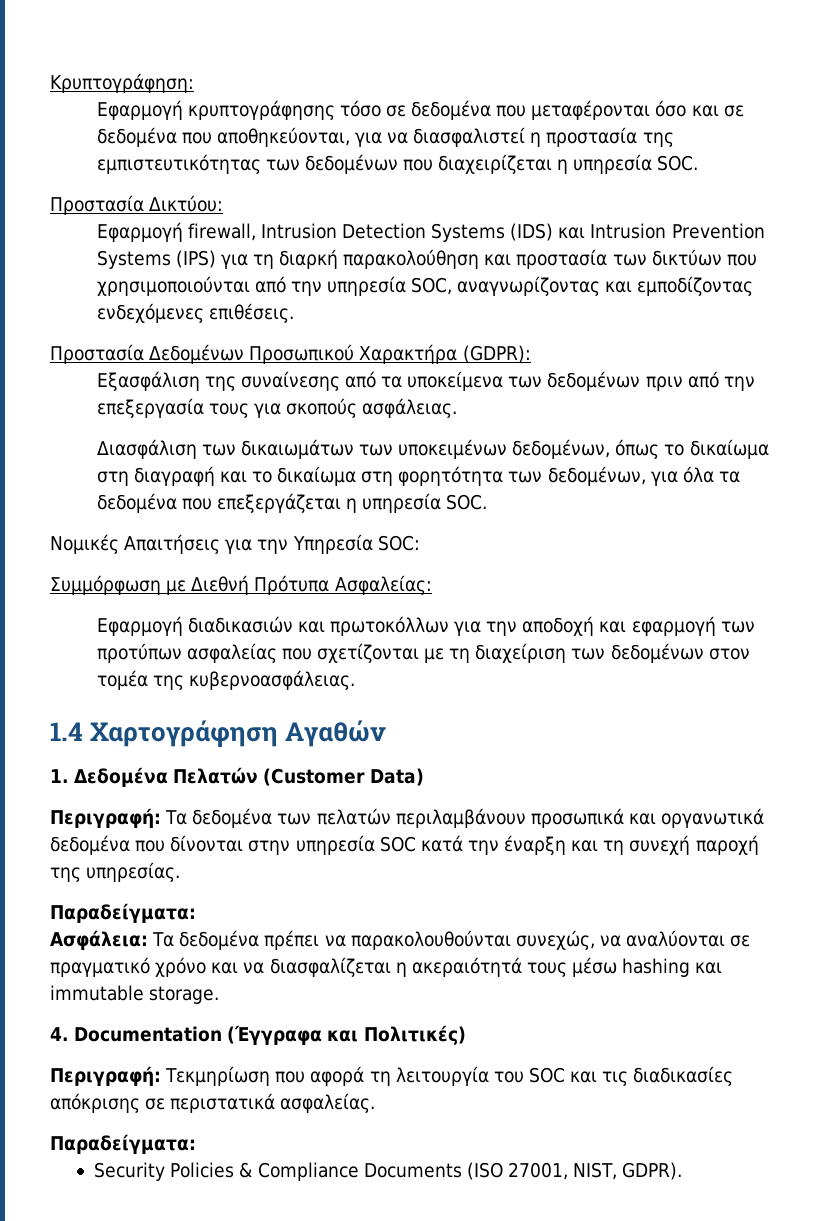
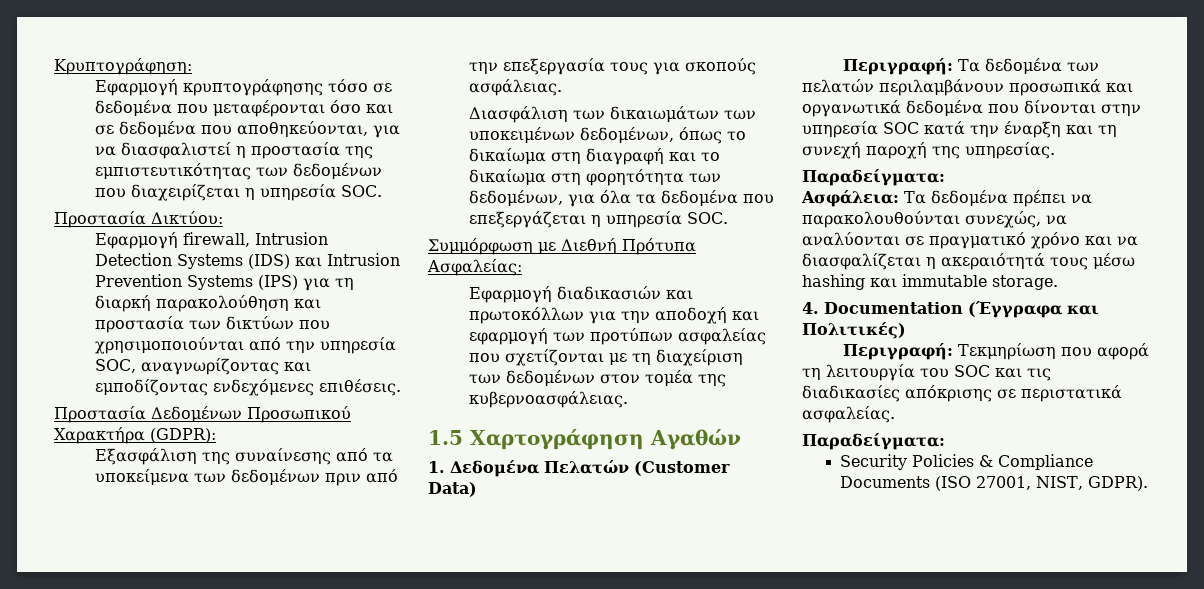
[50,534,420,554] // Νομικές Απαιτήσεις για την Υπηρεσία SOC: -> (729, 218) none
[50,722,83,741] 1.4 -> [428,430,463,445] 1.5

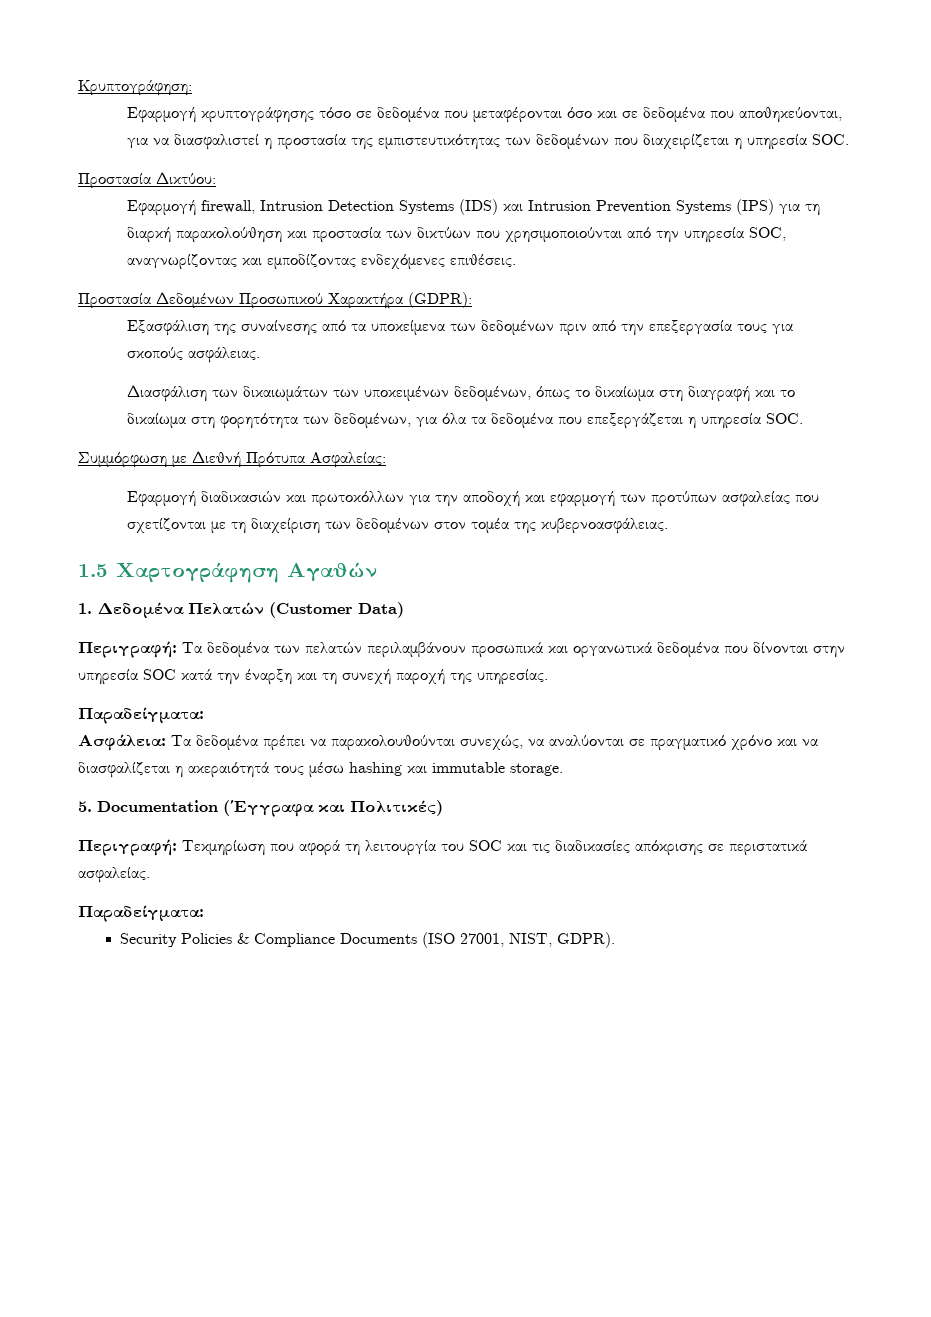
[802,302,819,314] 4. -> [78,801,92,812] 5.

